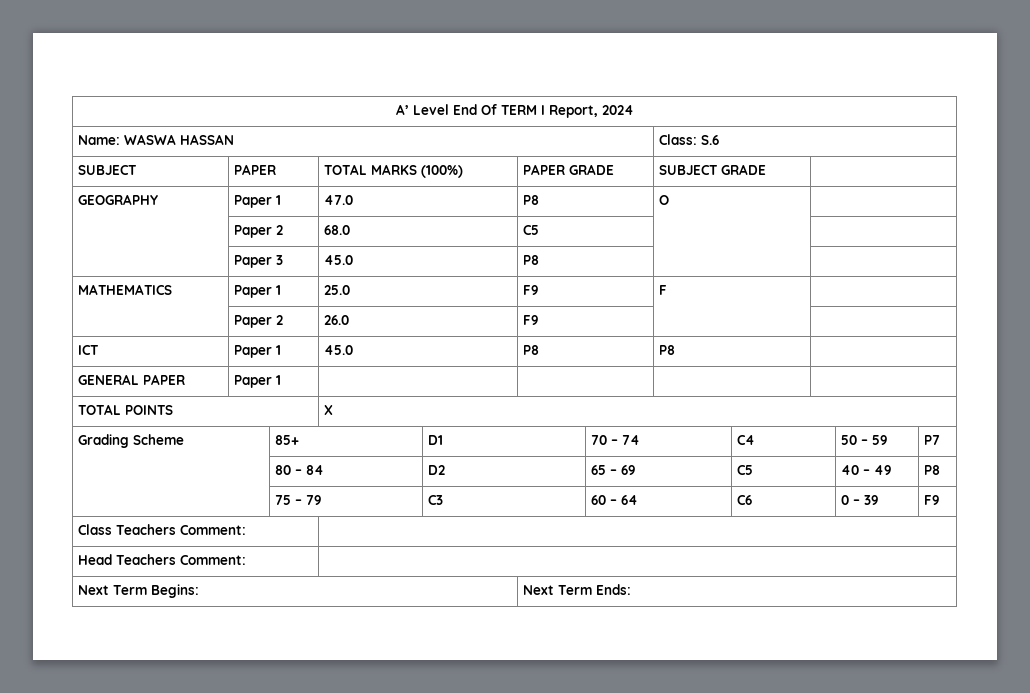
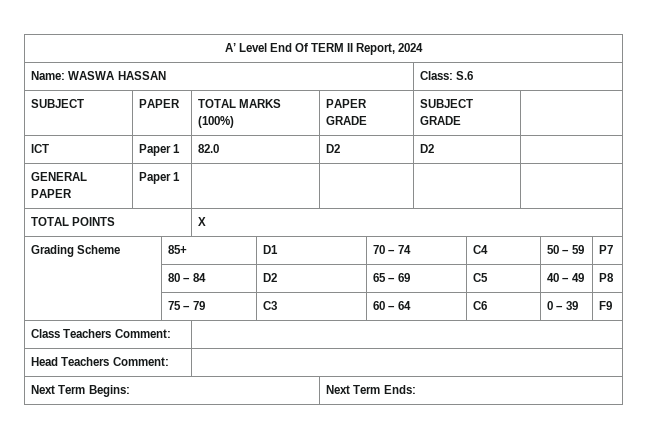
[540,105,545,115] I -> [347,43,354,52] II
[78,194,159,205] [234,195,282,208] [324,195,354,205] [523,195,540,205] [659,195,670,205] [234,225,284,238] [324,225,351,235] [523,225,540,235] [234,255,284,268] [324,255,354,265] [523,255,540,265] [78,284,173,295] [234,285,282,298] [324,285,351,295] [523,285,539,295] [659,285,668,295] [234,315,284,328] [324,315,350,325] [523,315,539,325] // GEOGRAPHY | Paper 1 | 47.0 | P8 | O | // | Paper 2 | 68.0 | C5 | | // | Paper 3 | 45.0 | P8 | | // MATHEMATICS | Paper 1 | 25.0 | F9 | F | // | Paper 2 | 26.0 | F9 | | -> (462, 120) none
[324,345,354,355] [523,345,540,355] [659,345,676,355] 45.0 | P8 | P8 -> [198,144,220,153] [326,144,341,153] [420,144,435,153] 82.0 | D2 | D2

